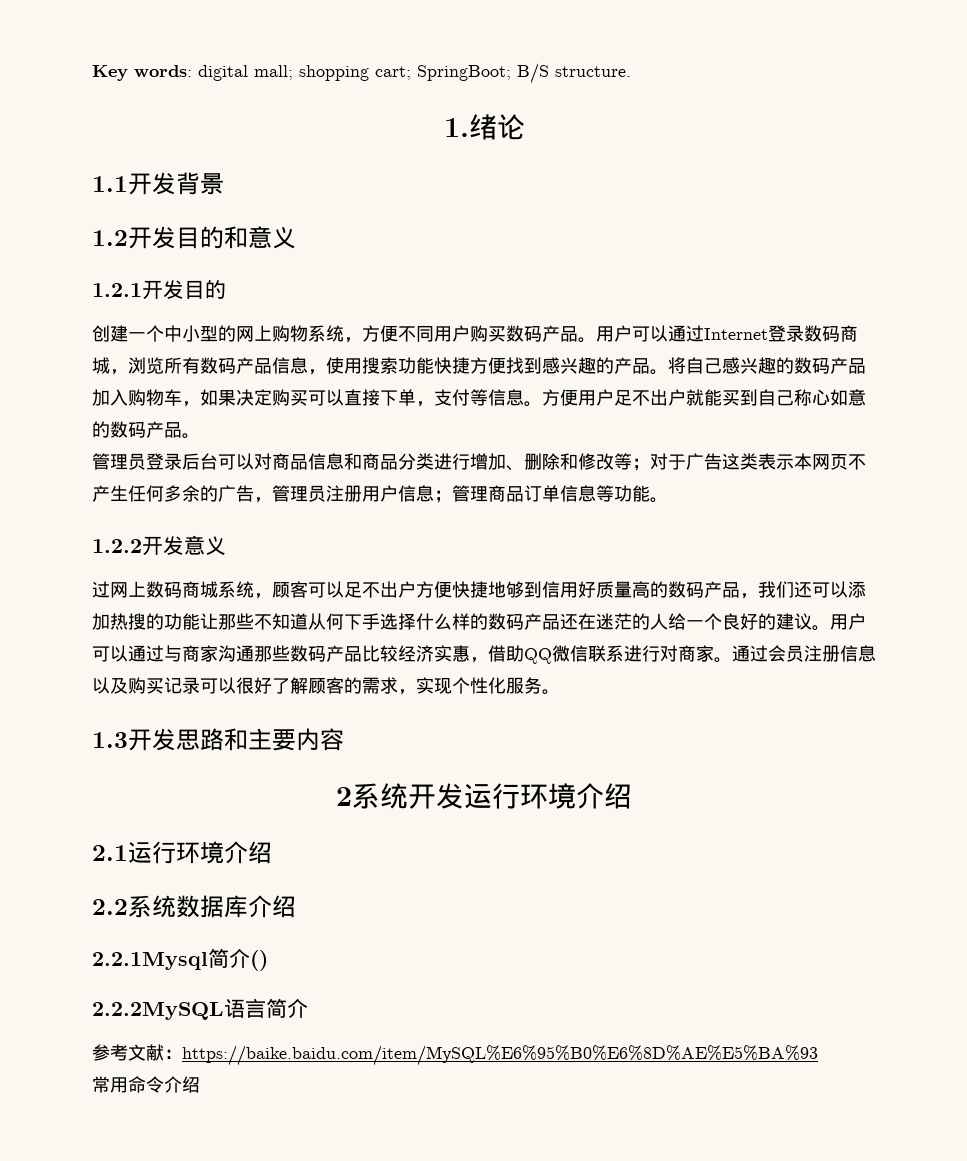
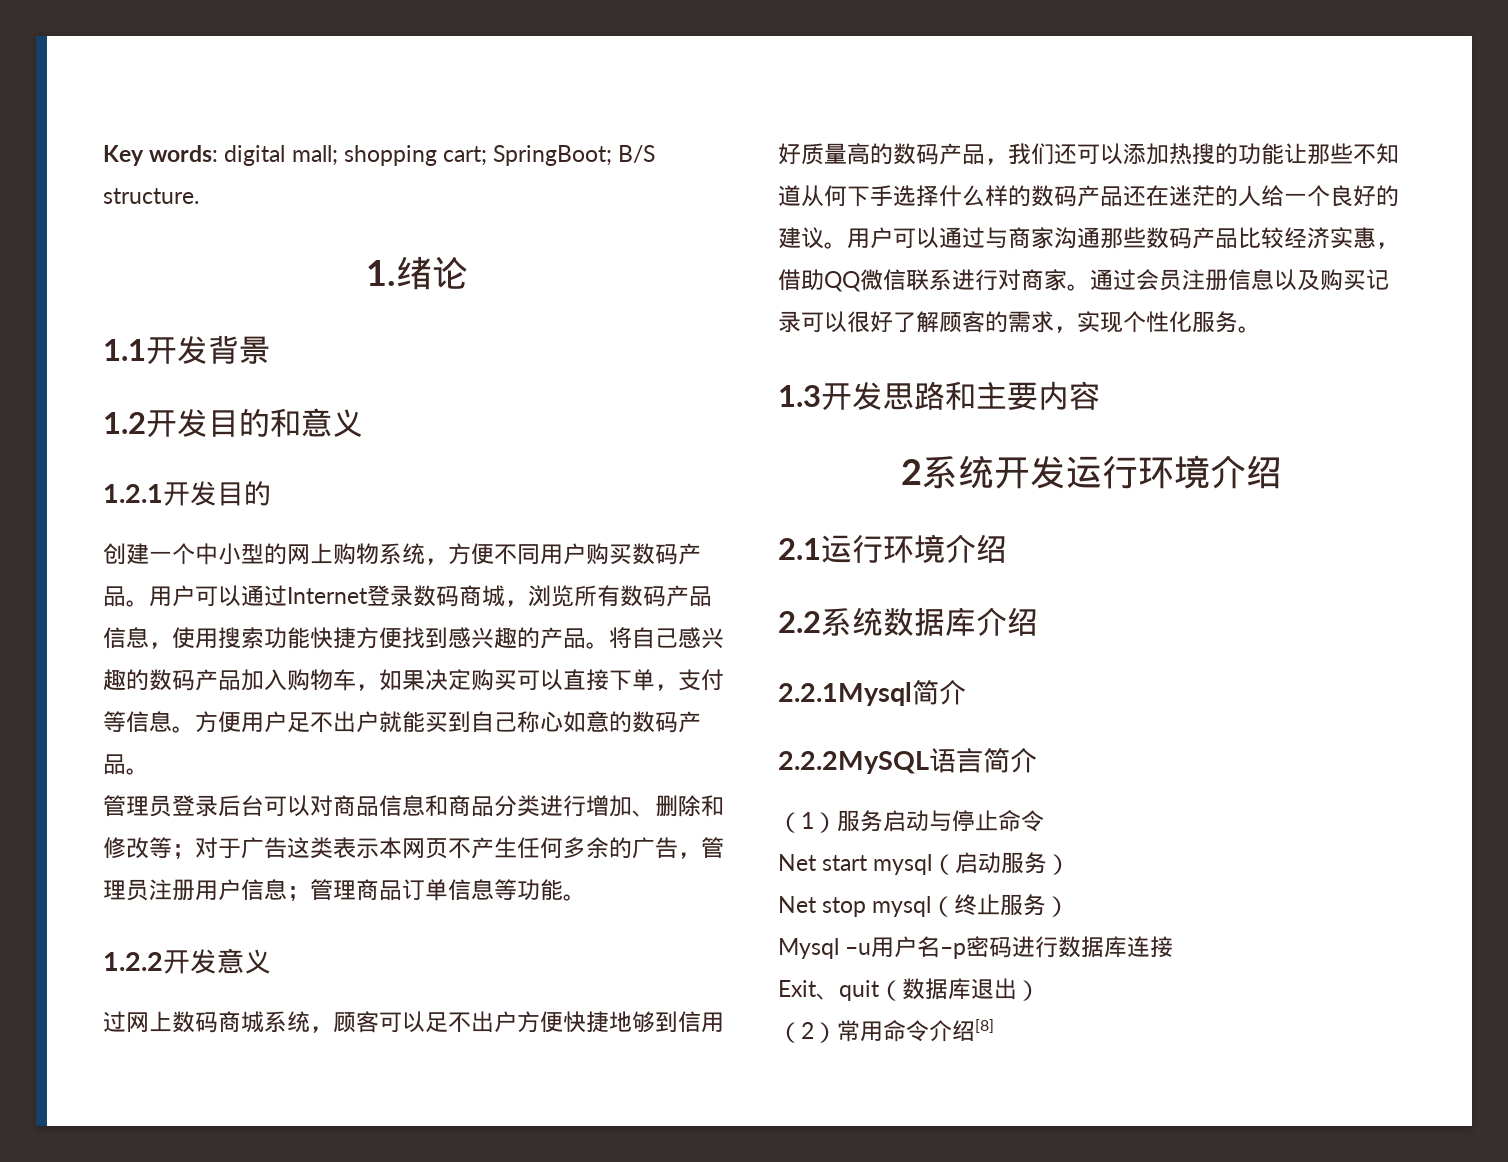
[250,950,268,971] () -> (966, 692) none
[92,1044,818,1066] 参考文献：https://baike.baidu.com/item/MySQL%E6%95%B0%E6%8D%AE%E5%BA%93 // -> [778,810,1044,833] [778,852,1071,875] [778,894,1070,917] [778,936,1174,959] [778,978,1040,1001] [778,1022,837,1043] （1）服务启动与停止命令 // Net start mysql（启动服务） // Net stop mysql（终止服务） // Mysql –u用户名–p密码进行数据库连接 // Exit、quit（数据库退出） // （2）
(200, 1084) none -> [975,1019,994,1033] [8]

